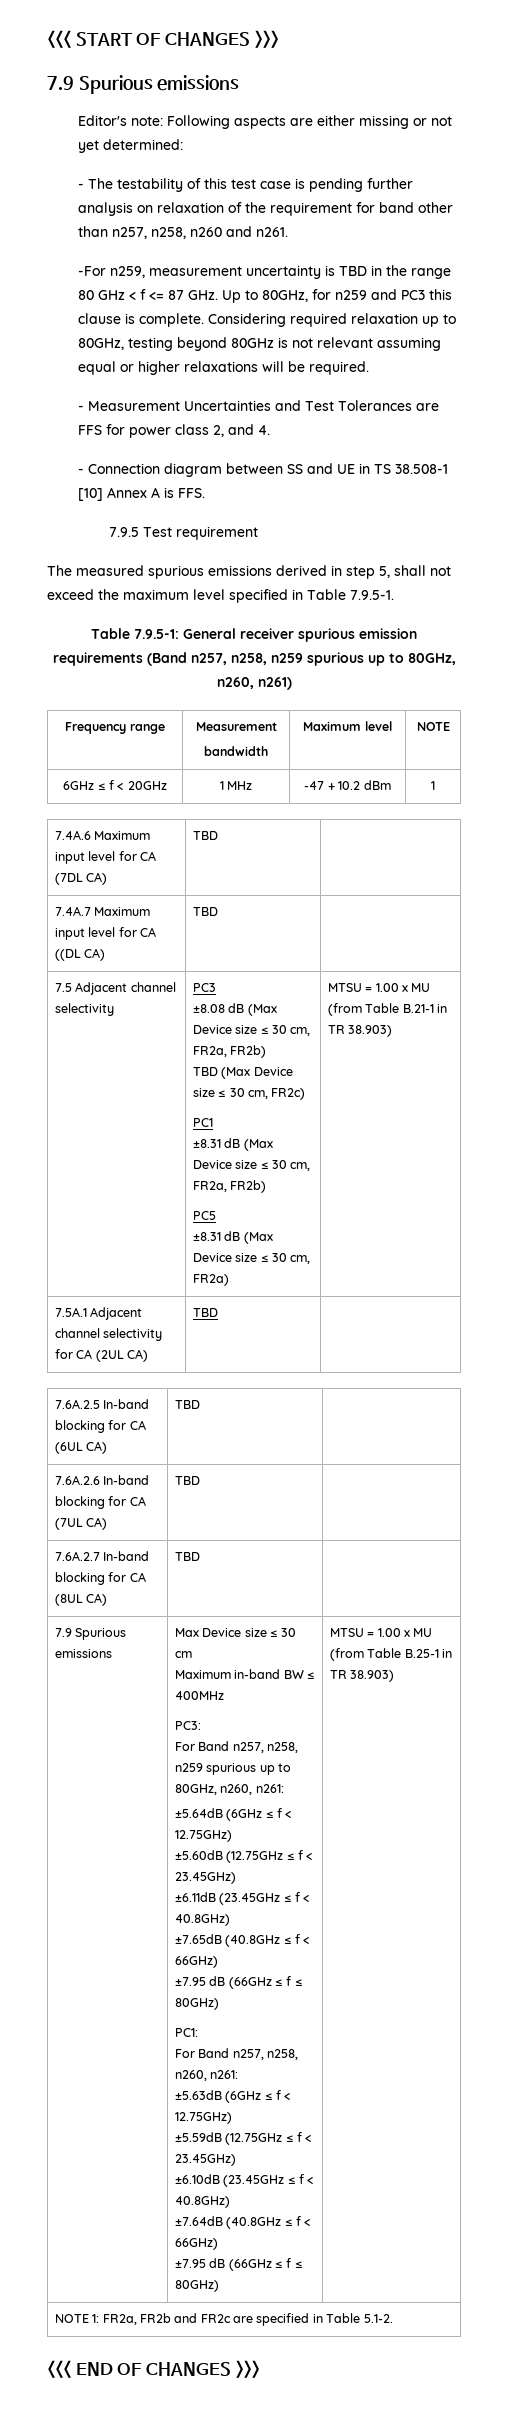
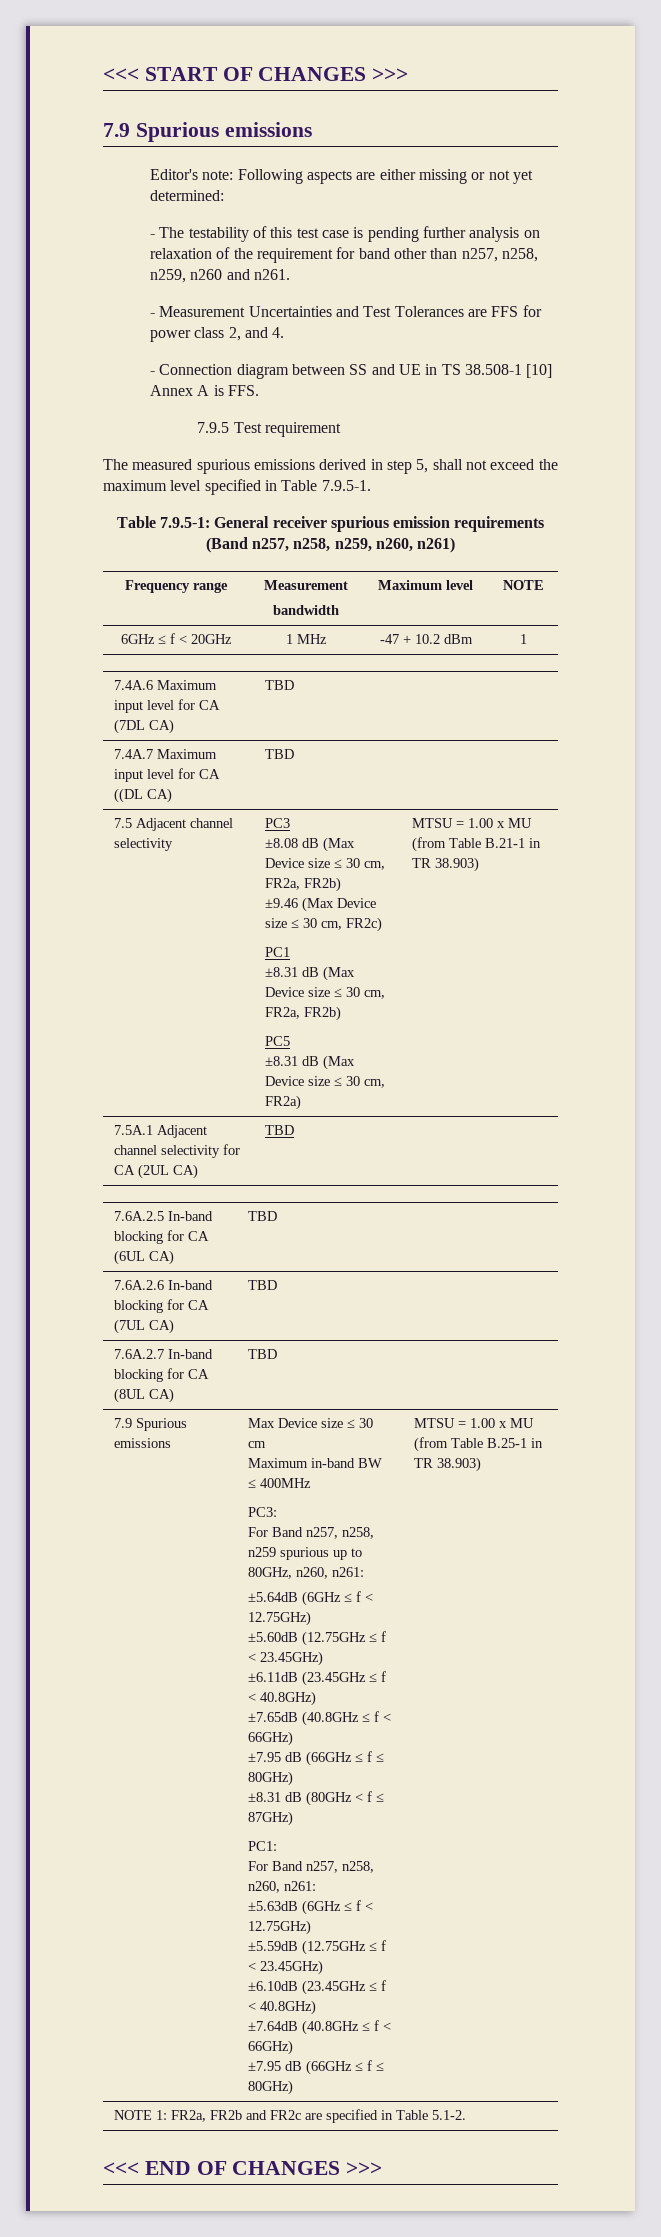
(187, 233) none -> [150,269,187,283] n259,
[78,265,452,279] [78,289,453,303] [78,313,457,327] [78,337,442,351] [78,361,370,375] // -For n259, measurement uncertainty is TBD in the range 80 GHz < f <= 87 GHz. Up to 80GHz, for n259 and PC3 this clause is complete. Considering required relaxation up to 80GHz, testing beyond 80GHz is not relevant assuming equal or higher relaxations will be required. -> (291, 274) none
[270,652,456,666] n259 spurious up to 80GHz, -> [334,538,372,552] n259,
[192,1067,218,1076] TBD -> [265,898,299,908] ±9.46
(219, 2004) none -> [248,1791,385,1806] [248,1811,294,1826] // ±8.31 dB (80GHz < f ≤ 87GHz)

